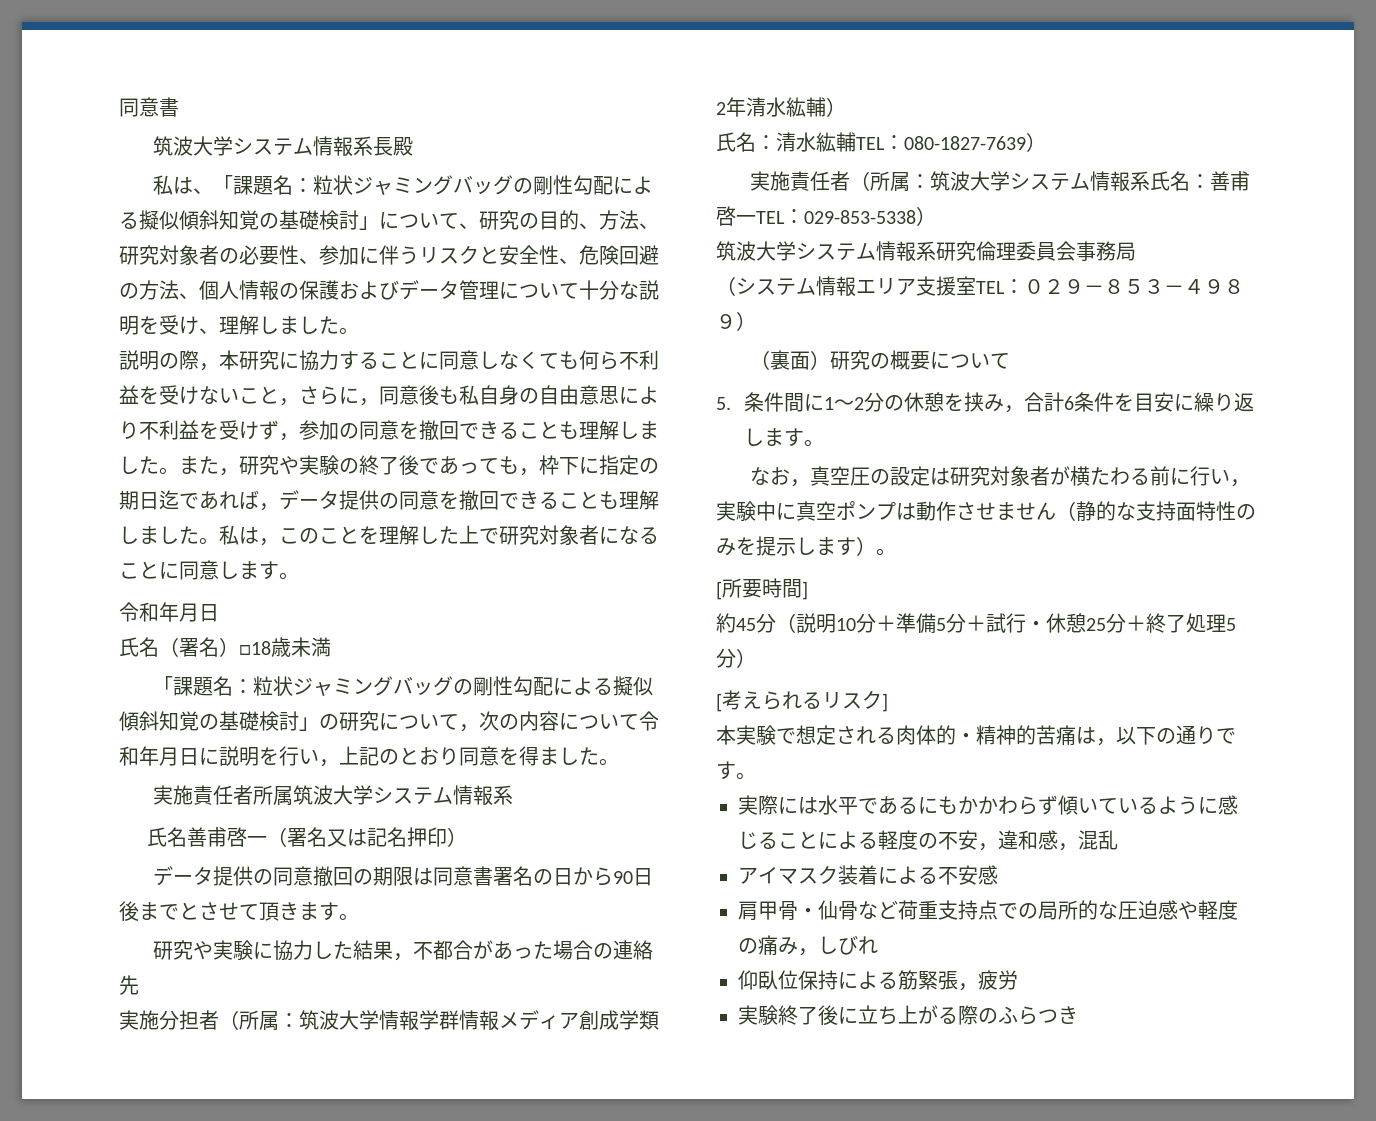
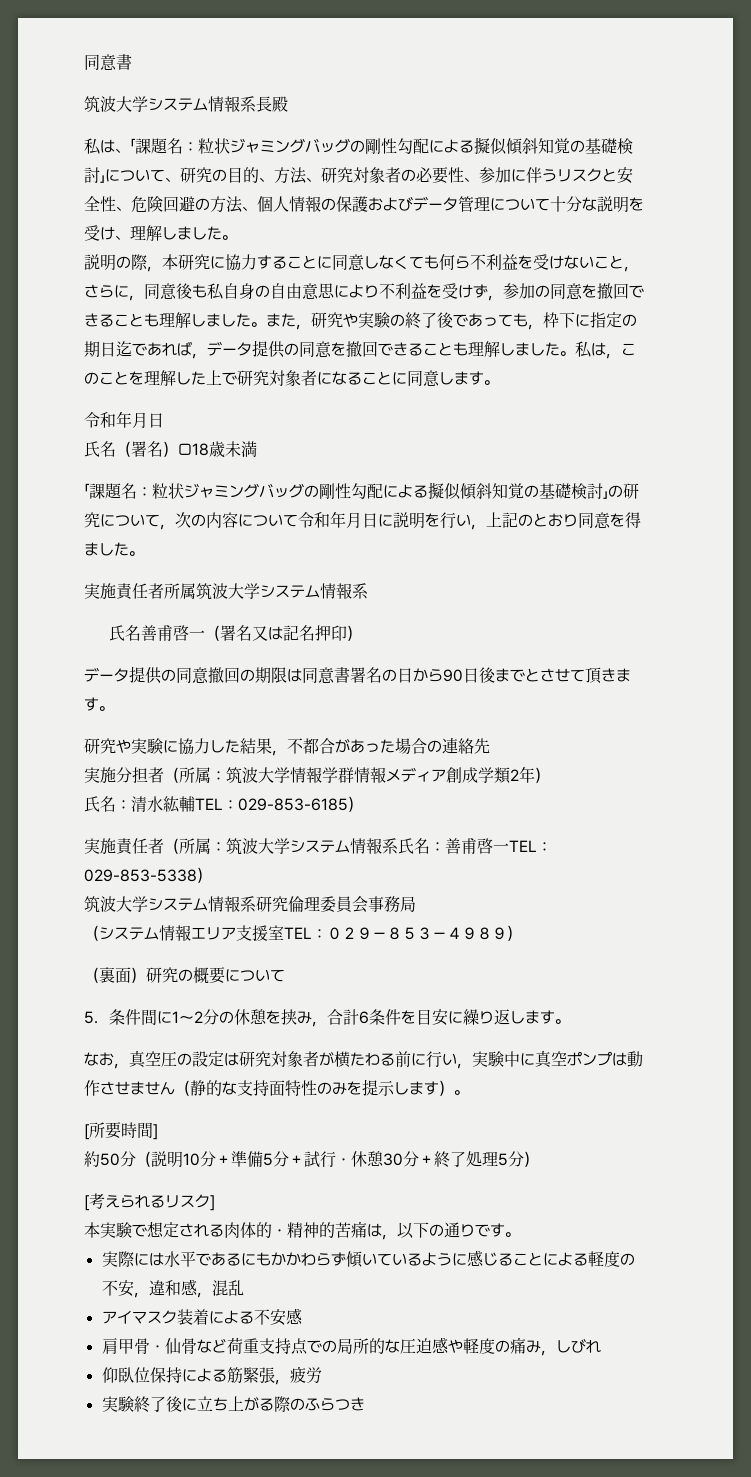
[746,97,826,117] 清水紘輔 -> (535, 774) none
[904,136,1026,150] 080-1827-7639 -> [238,798,348,811] 029-853-6185
[736,618,756,631] 45 -> [100,1153,120,1166] 50
[1086,618,1106,631] 25 -> [383,1153,403,1166] 30

